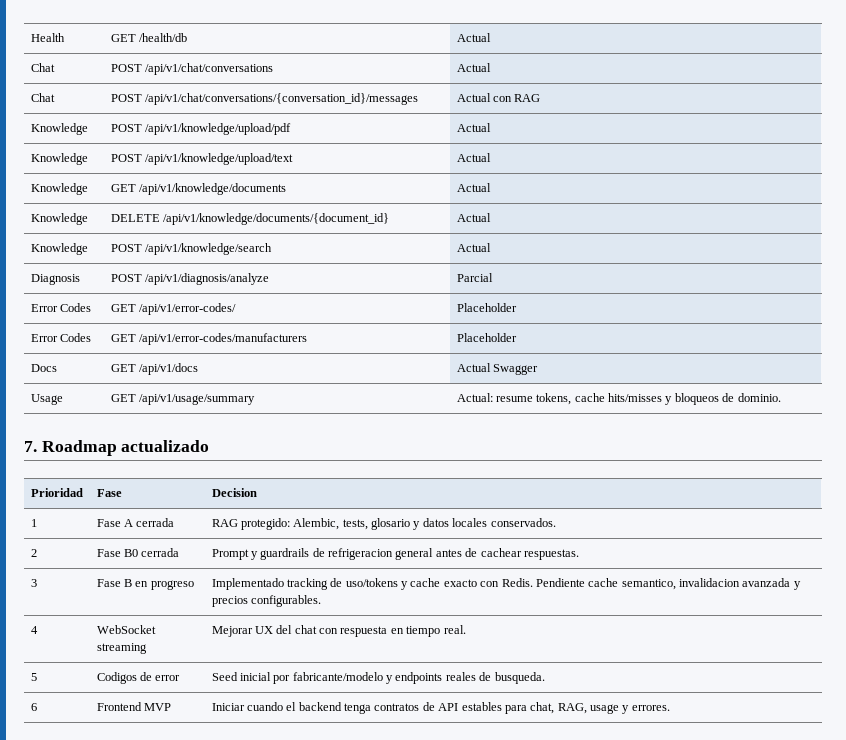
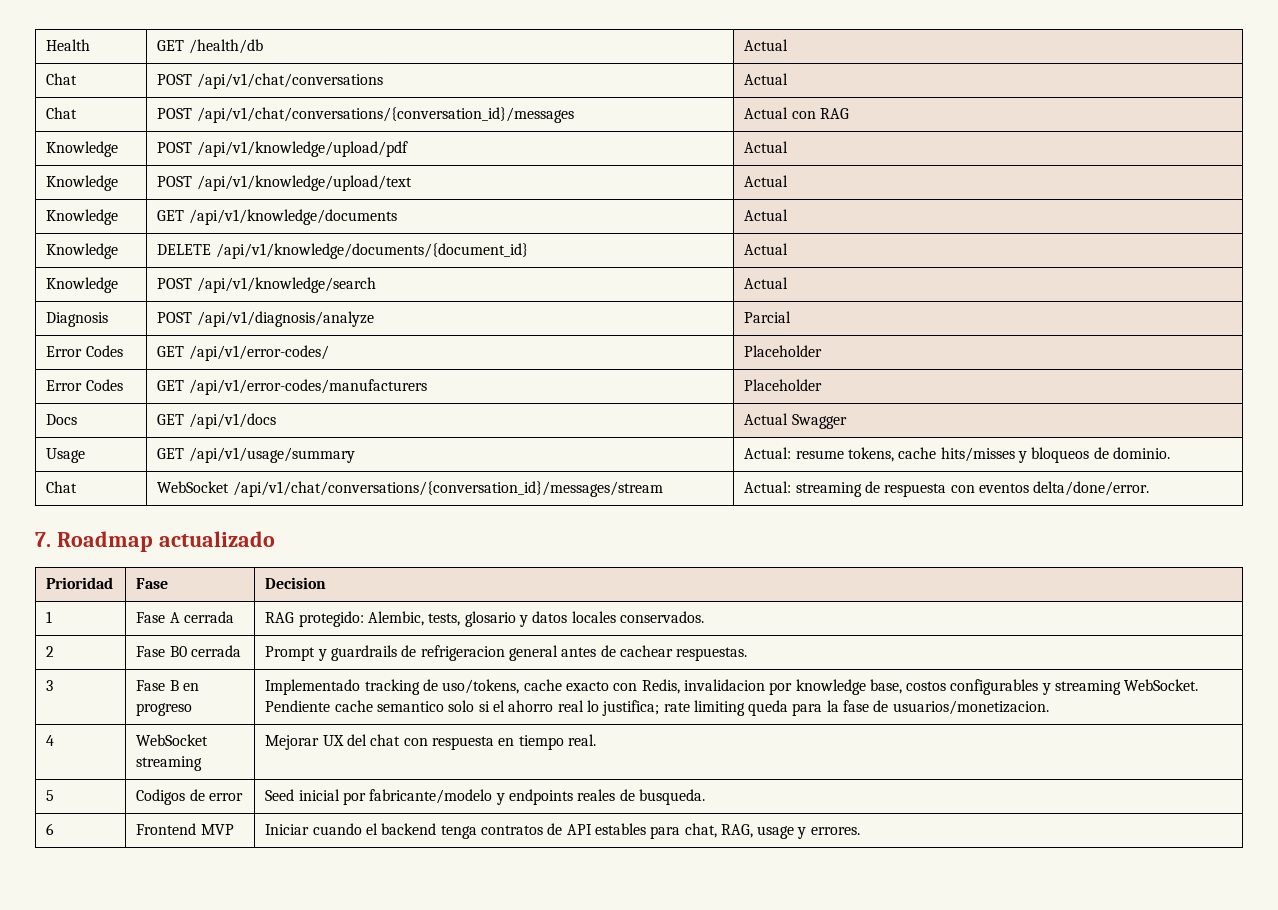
(781, 397) none -> [46,481,78,493] [157,481,663,497] [744,481,1150,497] // Chat | WebSocket /api/v1/chat/conversations/{conversation_id}/messages/stream | Actual: streaming de respuesta con eventos delta/done/error.
[345,578,409,590] uso/tokens y -> [442,679,520,694] uso/tokens,
[501,578,801,590] [211,595,321,607] Redis. Pendiente cache semantico, invalidacion avanzada y precios configurables. -> [641,679,1199,695] [265,700,1049,716] Redis, invalidacion por knowledge base, costos configurables y streaming WebSocket. Pendiente cache semantico solo si el ahorro real lo justifica; rate limiting queda para la fase de usuarios/monetizacion.

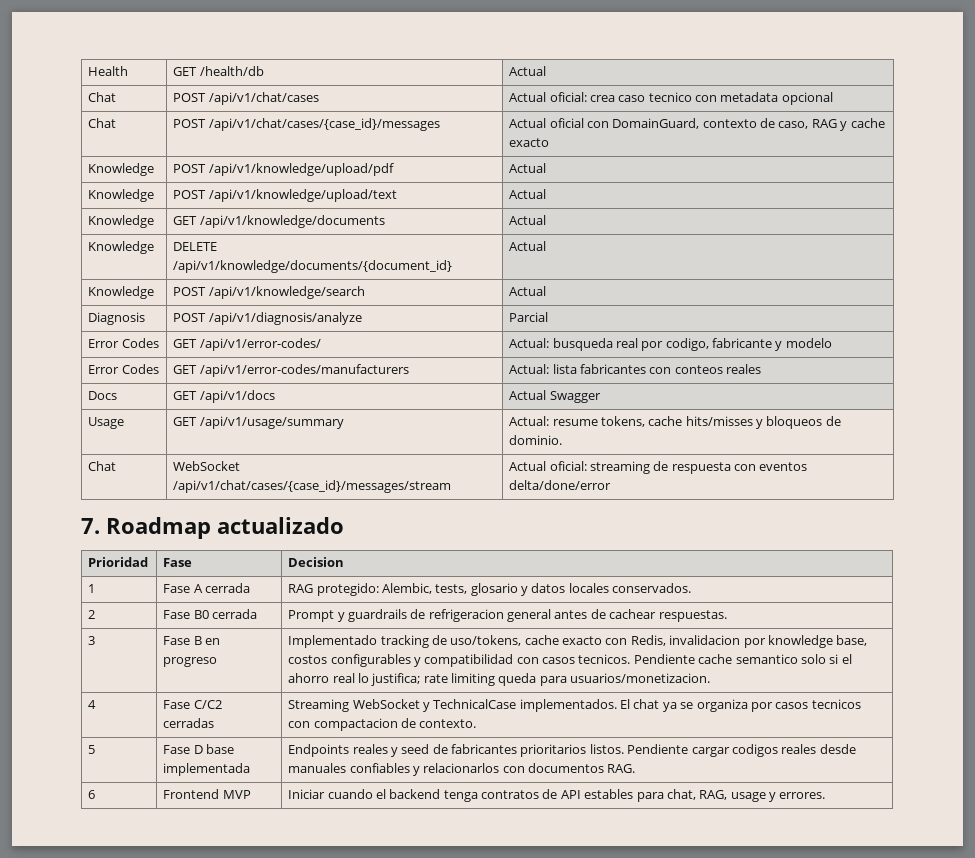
[196,73,383,89] [744,73,789,85] [46,107,78,119] [157,107,574,123] [744,107,849,119] /api/v1/chat/conversations | Actual // Chat | POST /api/v1/chat/conversations/{conversation_id}/messages | Actual con RAG -> [208,92,319,105] [509,92,833,105] [88,118,117,128] [173,118,440,131] [509,118,885,131] [509,138,550,147] /api/v1/chat/cases | Actual oficial: crea caso tecnico con metadata opcional // Chat | POST /api/v1/chat/cases/{case_id}/messages | Actual oficial con DomainGuard, contexto de caso, RAG y cache exacto
[744,345,823,357] [46,379,123,391] [157,379,427,395] [744,379,823,391] Placeholder // Error Codes | GET /api/v1/error-codes/manufacturers | Placeholder -> [509,338,832,351] [88,364,159,374] [173,364,409,377] [509,364,762,374] Actual: busqueda real por codigo, fabricante y modelo // Error Codes | GET /api/v1/error-codes/manufacturers | Actual: lista fabricantes con conteos reales
[232,481,663,497] [744,481,792,493] /api/v1/chat/conversations/{conversation_id}/messages/stream | Actual: -> [173,480,452,493] [509,461,587,471] /api/v1/chat/cases/{case_id}/messages/stream | Actual oficial:
[1033,481,1150,496] delta/done/error. -> [509,480,612,490] delta/done/error
[1055,679,1199,695] streaming WebSocket. -> [424,654,631,667] compatibilidad con casos tecnicos.
[826,700,889,712] la fase de -> (567, 681) none
[136,734,209,746] [136,756,203,771] [265,734,596,750] [46,790,55,801] [136,789,243,805] [265,789,705,805] WebSocket streaming | Mejorar UX del chat con respuesta en tiempo real. // 5 | Codigos de error | Seed inicial por fabricante/modelo y endpoints reales de busqueda. -> [163,700,222,709] [163,718,215,728] [288,699,861,712] [288,718,477,731] [88,745,96,754] [163,744,234,754] [163,763,251,776] [288,744,856,757] [288,763,636,776] Fase C/C2 cerradas | Streaming WebSocket y TechnicalCase implementados. El chat ya se organiza por casos tecnicos con compactacion de contexto. // 5 | Fase D base implementada | Endpoints reales y seed de fabricantes prioritarios listos. Pendiente cargar codigos reales desde manuales confiables y relacionarlos con documentos RAG.

